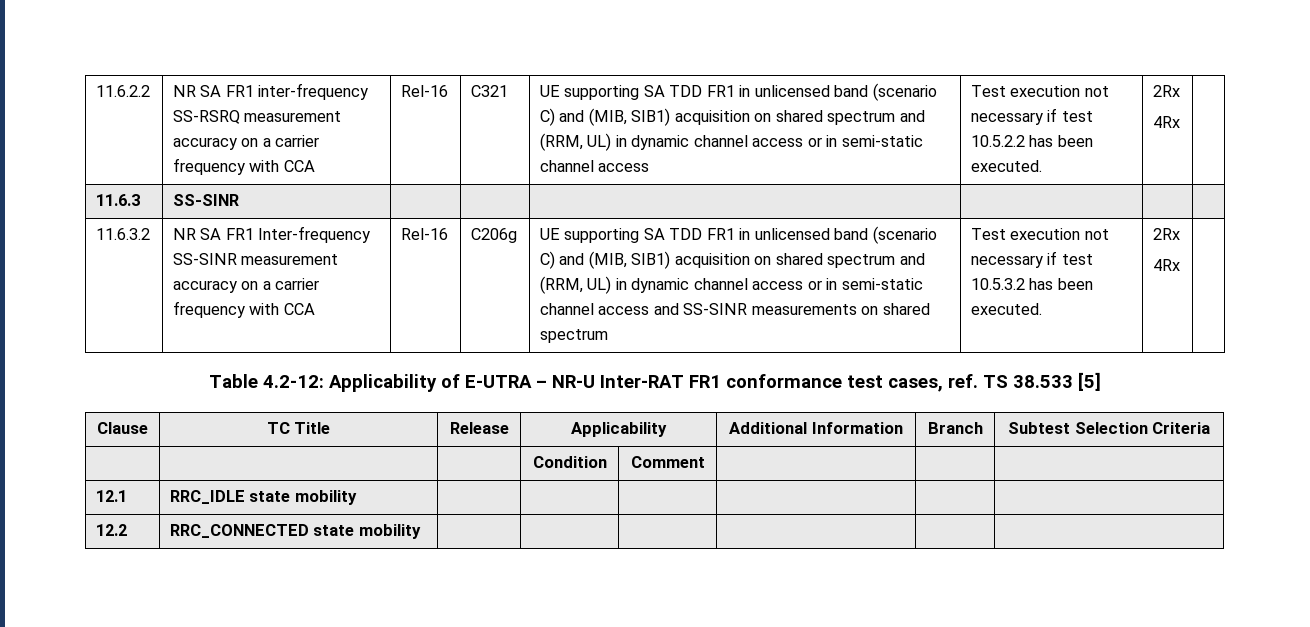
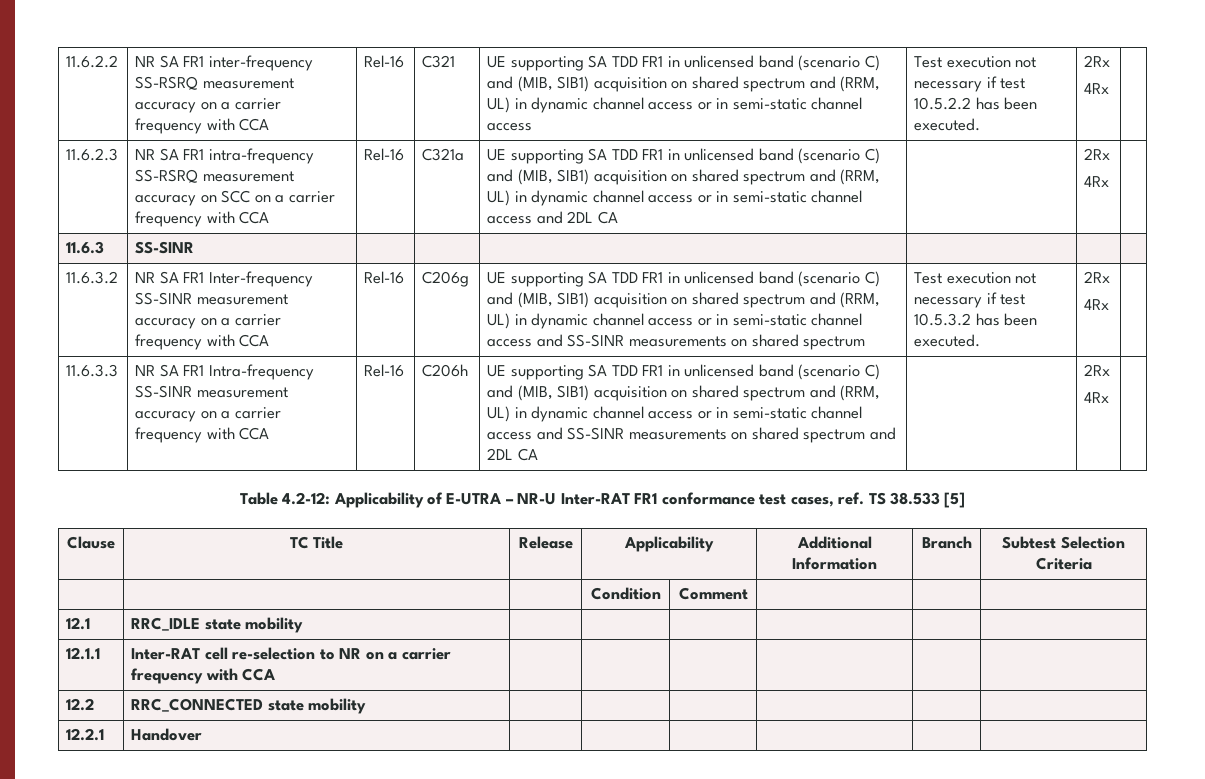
(1181, 122) none -> [66,148,119,161] [135,148,314,164] [135,169,294,183] [135,190,335,206] [135,211,270,227] [364,148,405,161] [422,148,465,161] [487,148,880,164] [487,169,881,185] [487,190,863,206] [487,211,618,224] [1084,148,1111,160] [1084,176,1110,187] // 11.6.2.3 | NR SA FR1 intra-frequency SS-RSRQ measurement accuracy on SCC on a carrier frequency with CCA | Rel-16 | C321a | UE supporting SA TDD FR1 in unlicensed band (scenario C) and (MIB, SIB1) acquisition on shared spectrum and (RRM, UL) in dynamic channel access or in semi-static channel access and 2DL CA | | 2Rx // 4Rx |
(1181, 265) none -> [66,364,119,377] [135,364,314,380] [135,385,288,398] [135,407,281,422] [135,427,270,443] [364,364,405,377] [422,364,469,377] [487,364,880,380] [487,385,881,401] [487,406,863,422] [487,427,896,443] [487,448,538,461] [1084,364,1111,376] [1084,392,1110,403] // 11.6.3.3 | NR SA FR1 Intra-frequency SS-SINR measurement accuracy on a carrier frequency with CCA | Rel-16 | C206h | UE supporting SA TDD FR1 in unlicensed band (scenario C) and (MIB, SIB1) acquisition on shared spectrum and (RRM, UL) in dynamic channel access or in semi-static channel access and SS-SINR measurements on shared spectrum and 2DL CA | | 2Rx // 4Rx |
(357, 497) none -> [66,647,101,660] [131,647,451,660] [131,668,276,684] // 12.1.1 | Inter-RAT cell re-selection to NR on a carrier frequency with CCA | | | | | |
(421, 531) none -> [66,728,105,741] [131,728,203,741] // 12.2.1 | Handover | | | | | |

